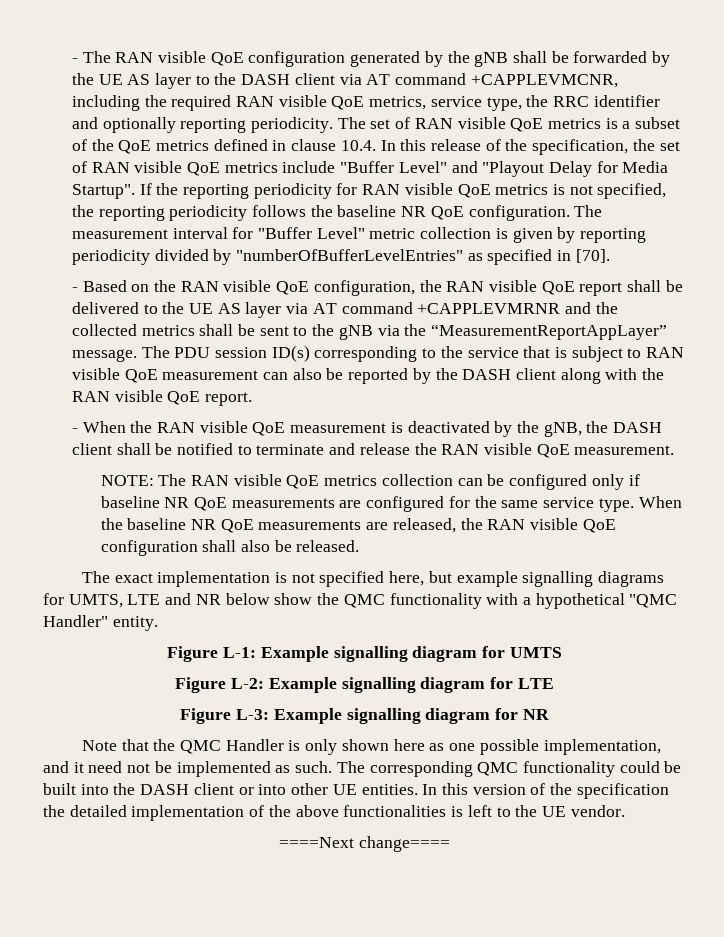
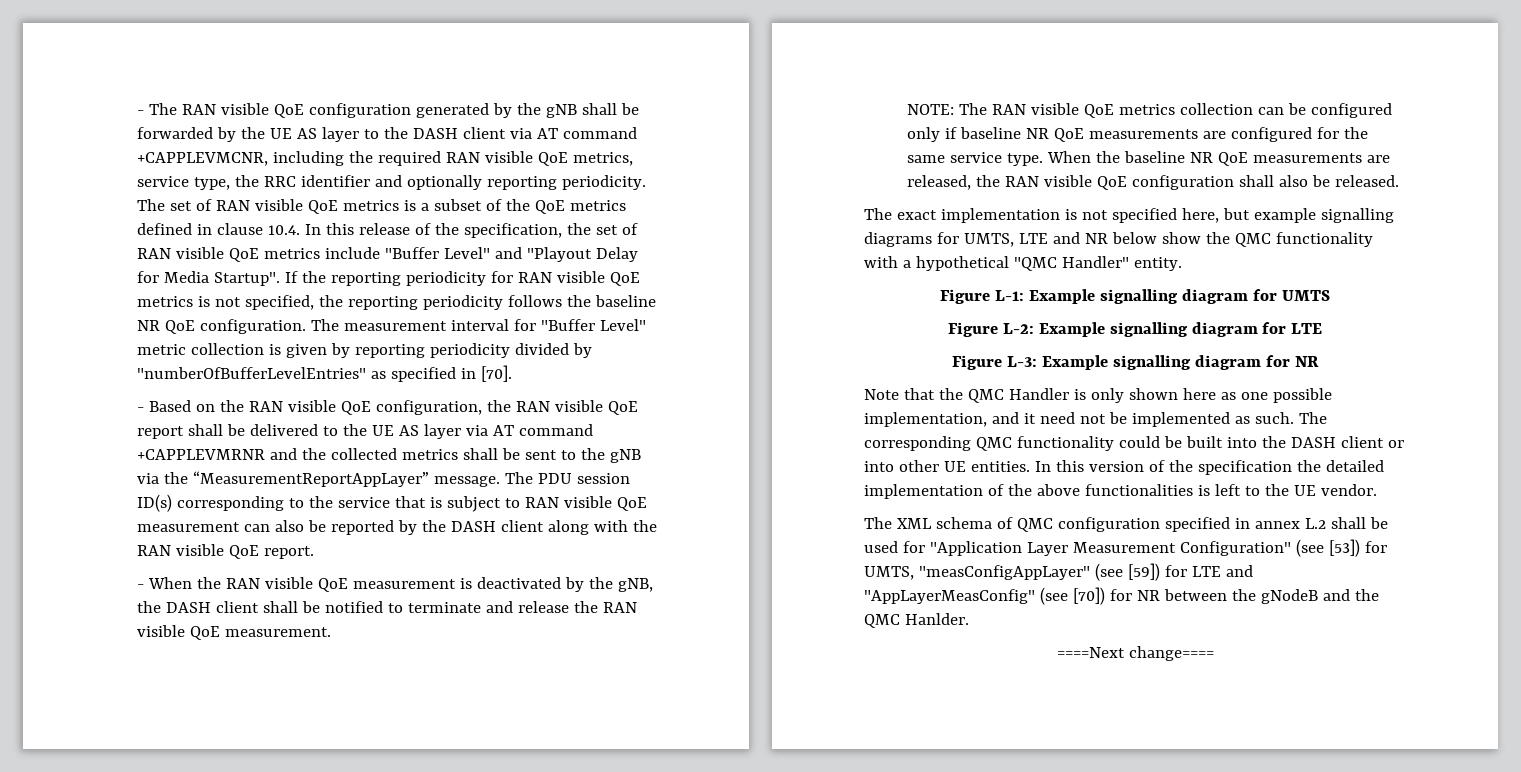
(625, 811) none -> [864,517,1388,532] [864,539,1387,557] [864,563,1253,581] [864,587,1379,605] [864,613,969,628] // The XML schema of QMC configuration specified in annex L.2 shall be used for "Application Layer Measurement Configuration" (see [53]) for UMTS, "measConfigAppLayer" (see [59]) for LTE and "AppLayerMeasConfig" (see [70]) for NR between the gNodeB and the QMC Hanlder.

